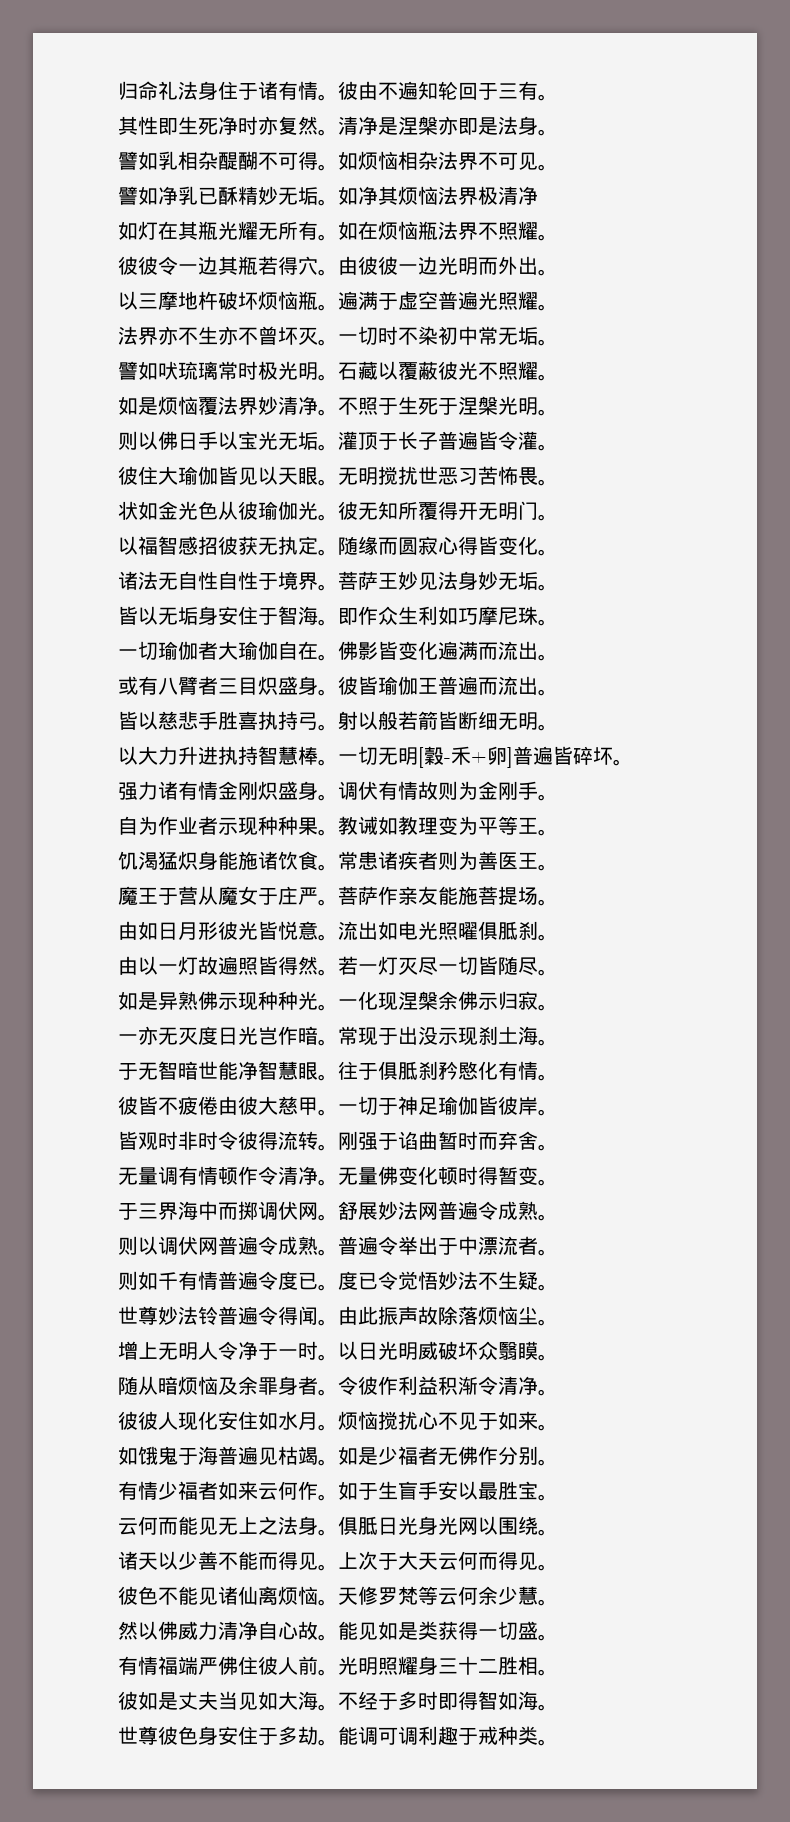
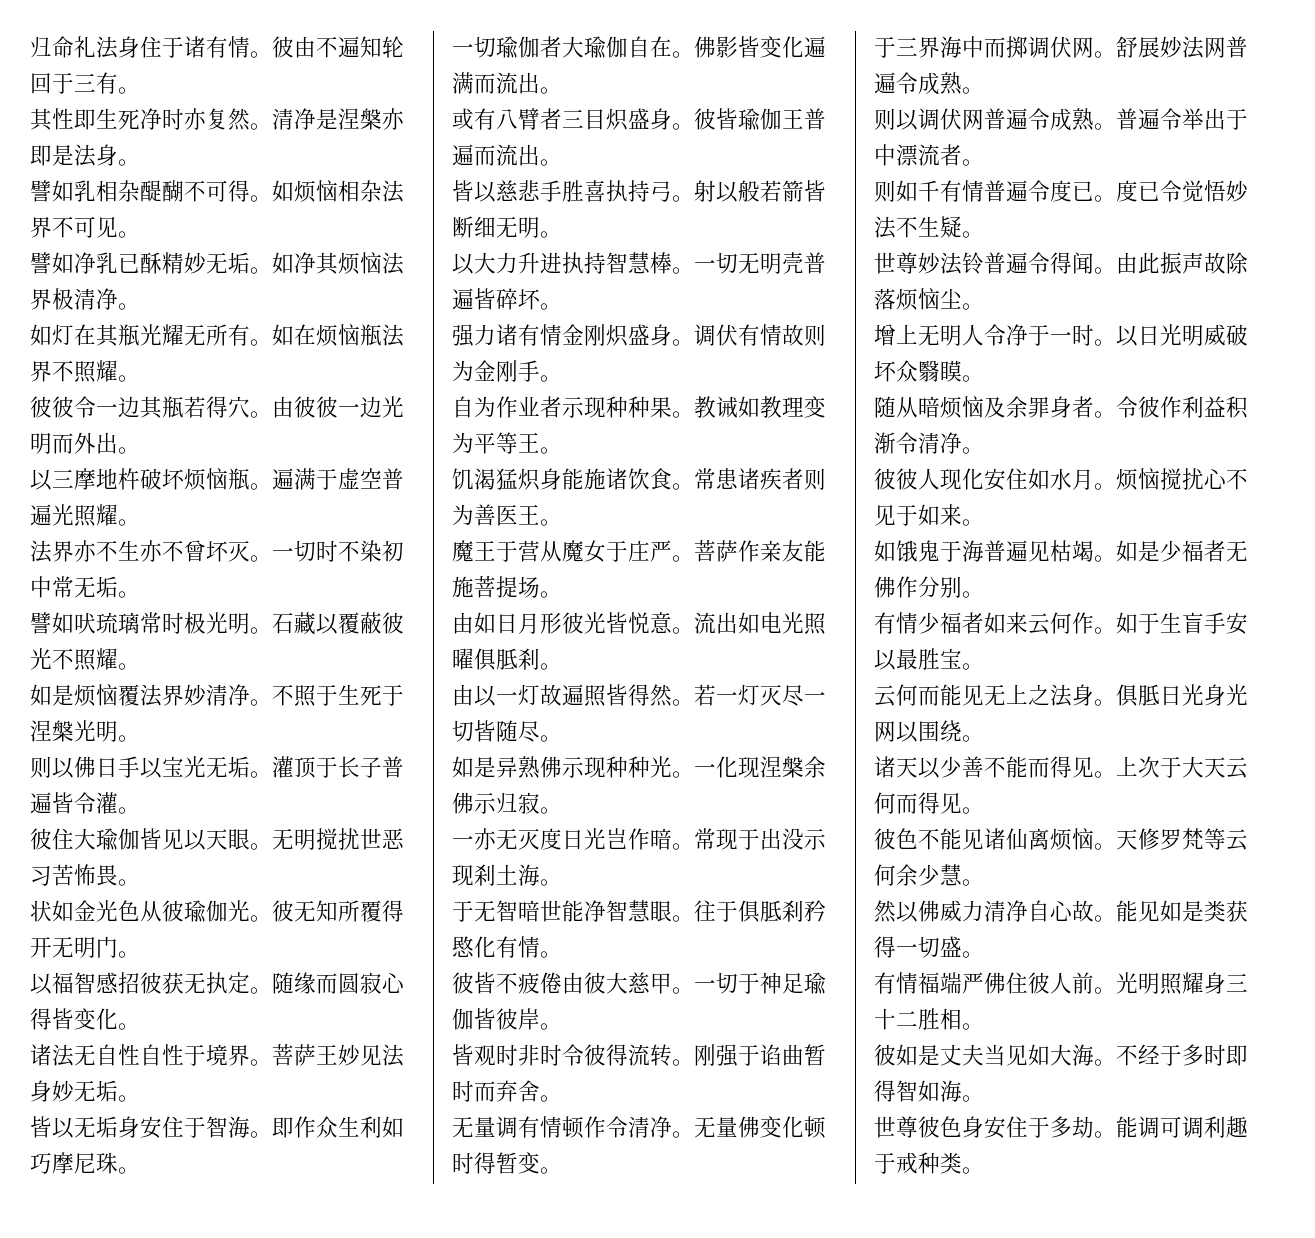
(538, 195) none -> [118,303,140,310] 。
[418,746,513,768] [穀-禾+卵] -> [782,252,804,274] 壳

